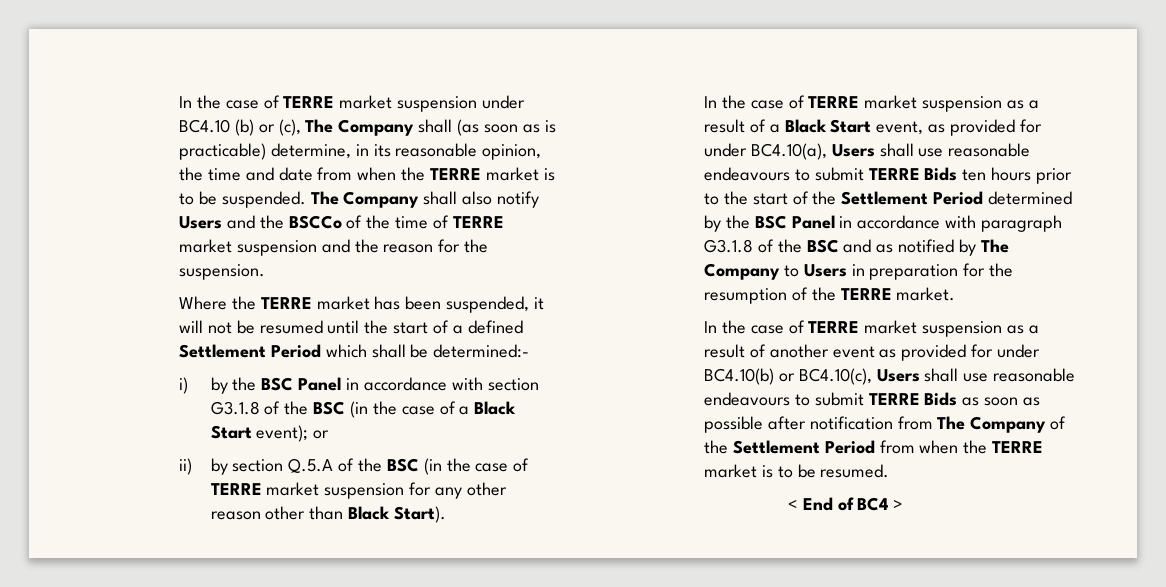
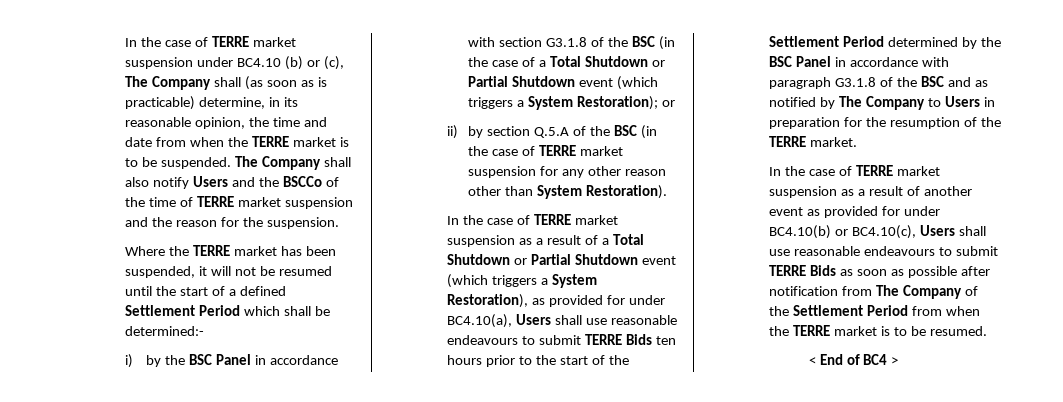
[474,401,517,415] [210,425,309,442] Black Start event); -> [549,56,665,67] [468,76,658,90] [468,96,658,110] Total Shutdown or Partial Shutdown event (which triggers a System Restoration);
[348,506,447,523] Black Start). -> [536,185,667,199] System Restoration).
[784,119,924,135] Black Start event, -> [612,234,644,245] [447,254,676,265] [447,274,597,288] [447,294,529,308] Total Shutdown or Partial Shutdown event (which triggers a System Restoration),

